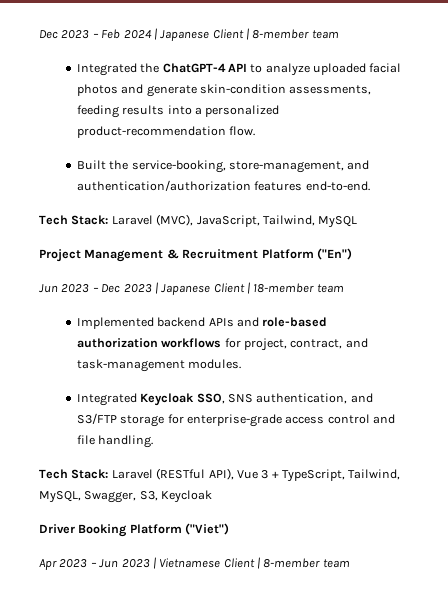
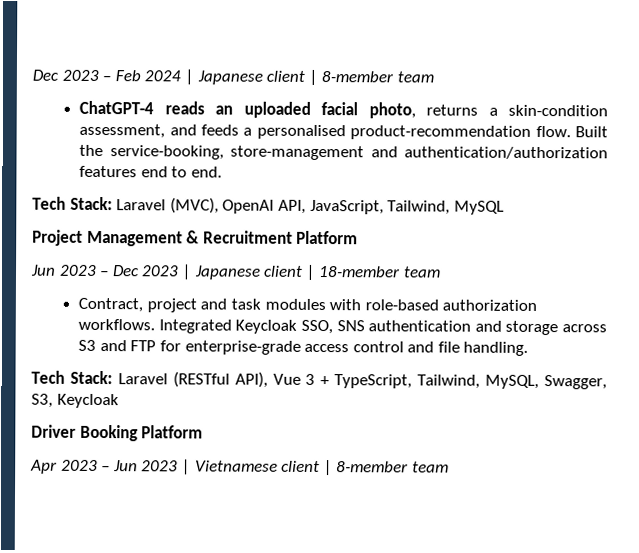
[212,29,244,39] Client -> [266,70,306,82] client
[76,63,402,76] [76,84,372,97] [76,105,280,118] Integrated the ChatGPT-4 API to analyze uploaded facial photos and generate skin-condition assessments, feeding results into a personalized -> [79,100,608,119] [79,123,346,140] ChatGPT-4 reads an uploaded facial photo, returns a skin-condition assessment, and feeds a personalised
(256, 131) // -> (571, 131) none
[228,161,344,173] store-management, -> [230,145,365,161] store-management
[305,181,370,191] end-to-end. -> [140,166,222,178] end to end.
(194, 220) none -> [222,199,306,214] OpenAI API,
[316,248,352,260] ("En") -> (359, 237) none
[213,283,245,293] Client -> [263,265,304,277] client
[76,317,328,329] [76,338,368,351] [76,359,242,372] [76,393,373,406] [76,413,165,427] Implemented backend APIs and role-based authorization workflows for project, contract, and task-management modules. // Integrated Keycloak SSO, SNS authentication, and S3/FTP storage -> [78,297,538,313] [78,318,607,336] [78,339,157,352] Contract, project and task modules with role-based authorization workflows. Integrated Keycloak SSO, SNS authentication and storage across S3 and FTP
[185,523,230,535] ("Viet") -> (204, 432) none
[223,558,255,568] Client -> [281,460,321,473] client

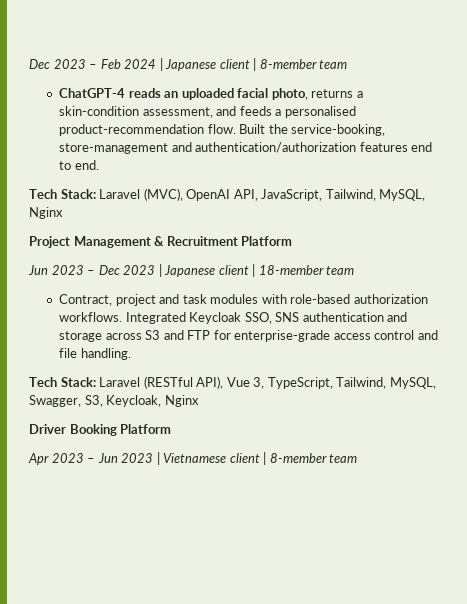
[453,200,504,215] MySQL -> [379,189,426,201] [29,207,63,219] MySQL, Nginx
[305,373,331,386] 3 + -> [253,377,265,389] 3,
[56,393,119,409] Keycloak -> [106,395,199,407] Keycloak, Nginx

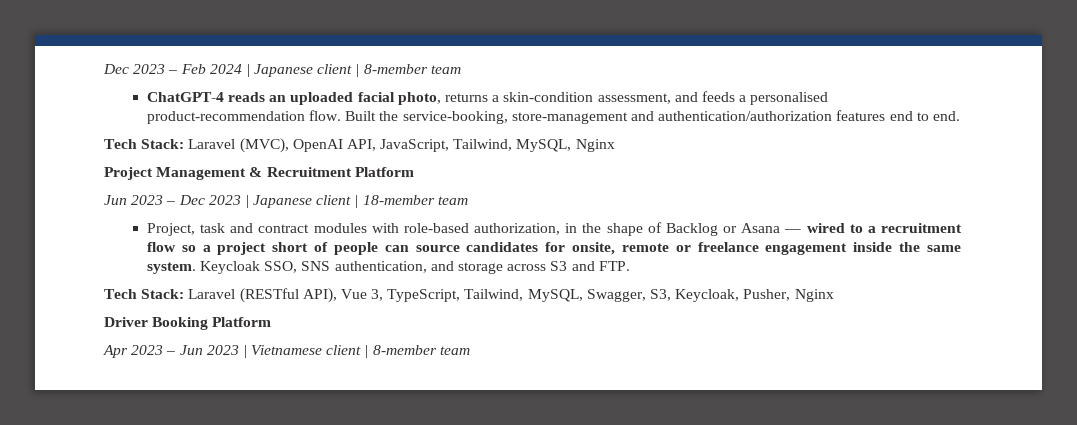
[59,294,428,306] [59,312,186,324] Contract, project and task modules with role-based authorization workflows. Integrated -> [146,222,963,236] [146,242,962,255] [146,262,196,274] Project, task and contract modules with role-based authorization, in the shape of Backlog or Asana — wired to a recruitment flow so a project short of people can source candidates for onsite, remote or freelance engagement inside the same system.
[302,312,384,322] authentication -> [334,261,427,273] authentication,
[187,330,438,342] [59,348,131,360] FTP for enterprise-grade access control and file handling. -> [598,261,630,271] FTP.
(162, 401) none -> [743,289,791,301] Pusher,

